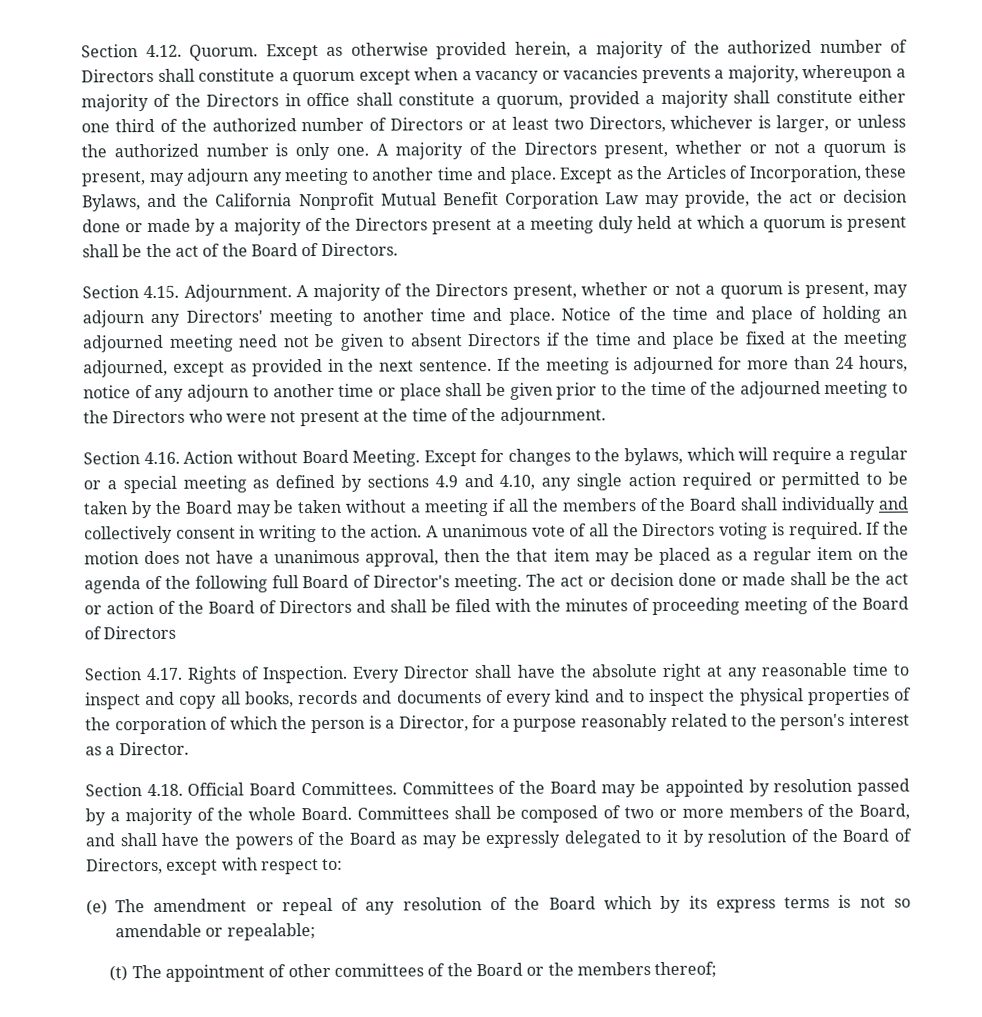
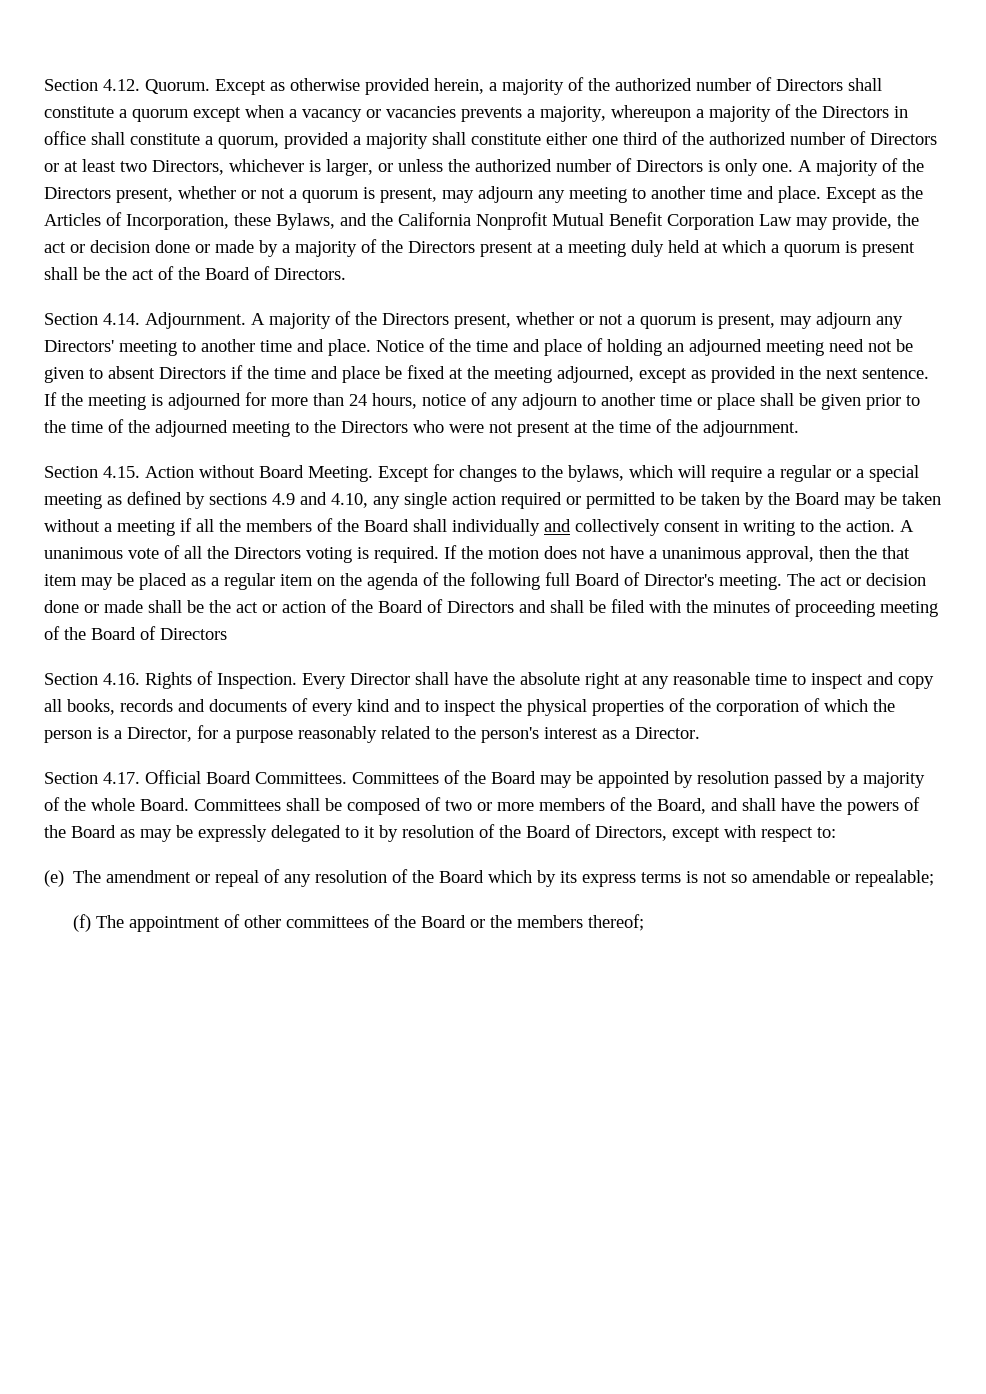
(269, 150) none -> [616,158,703,172] of Directors
[143,285,180,299] 4.15. -> [103,313,140,325] 4.14.
[143,451,180,465] 4.16. -> [103,466,140,478] 4.15.
[146,667,184,681] 4.17. -> [103,673,140,685] 4.16.
[146,783,183,797] 4.18. -> [103,772,140,784] 4.17.
[109,965,129,982] (t) -> [73,914,92,932] (f)

